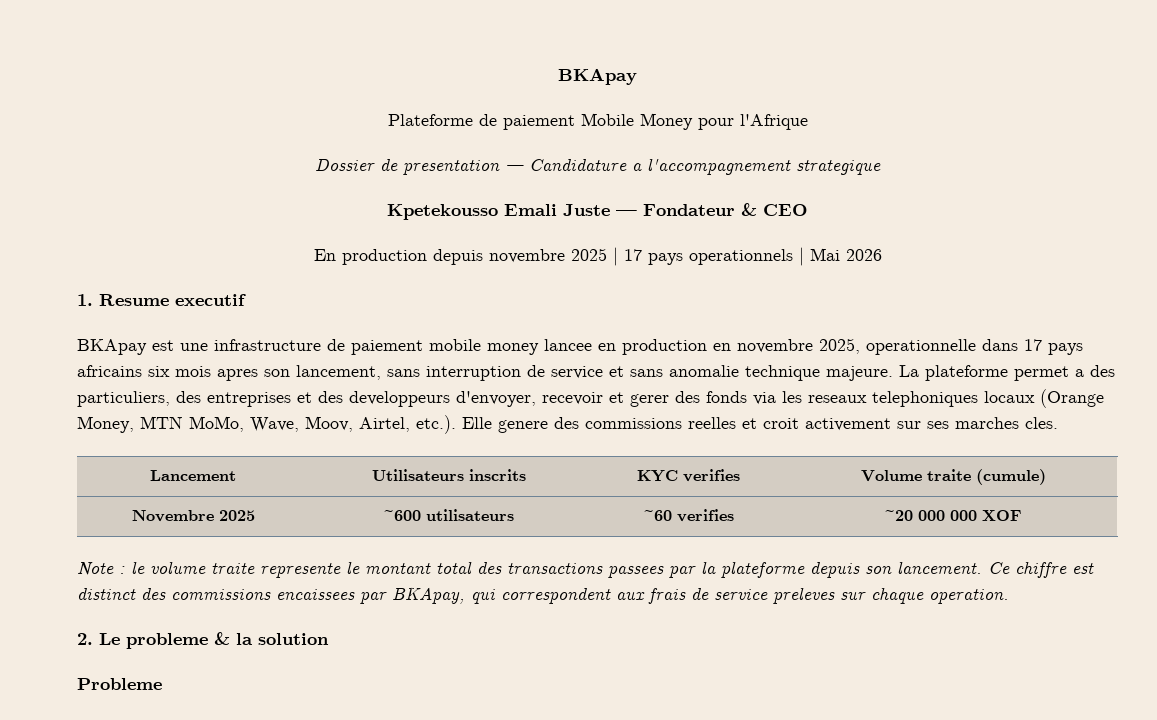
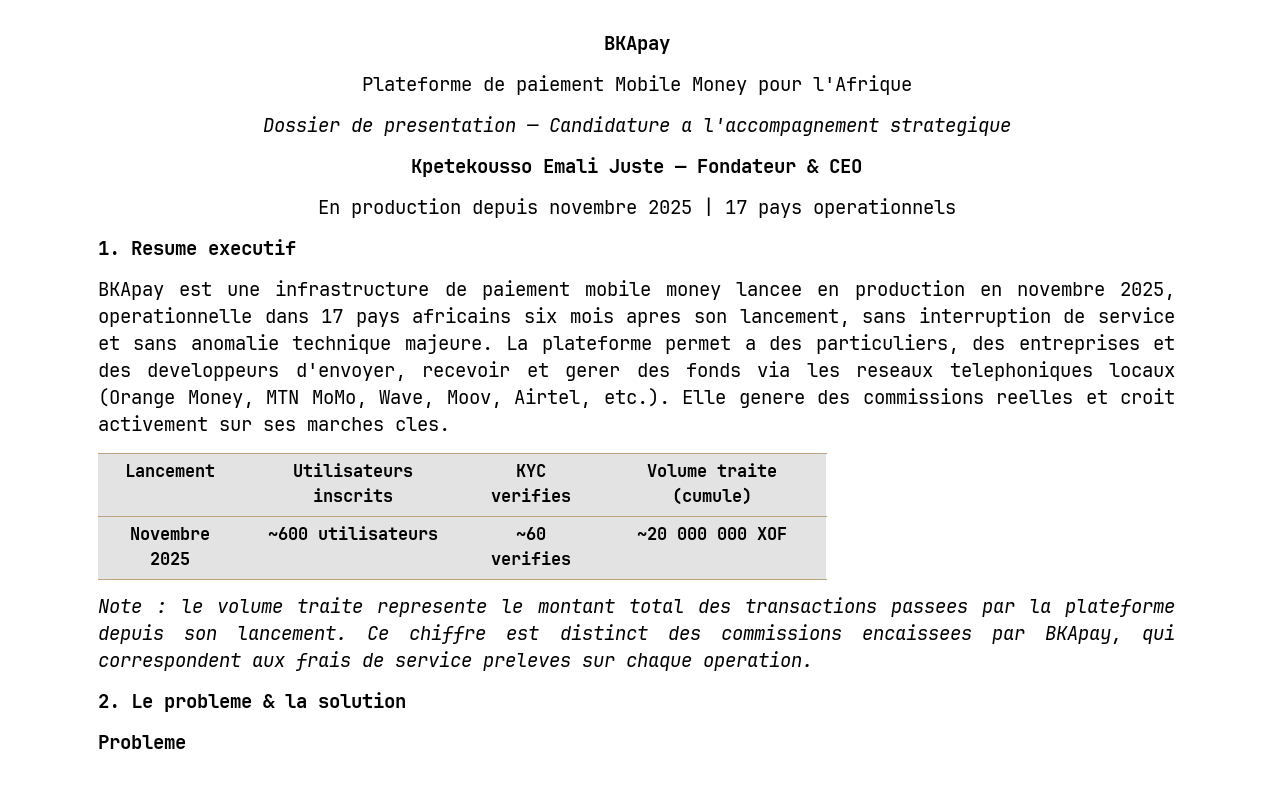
[798,247,882,266] | Mai 2026 -> (956, 208) none

